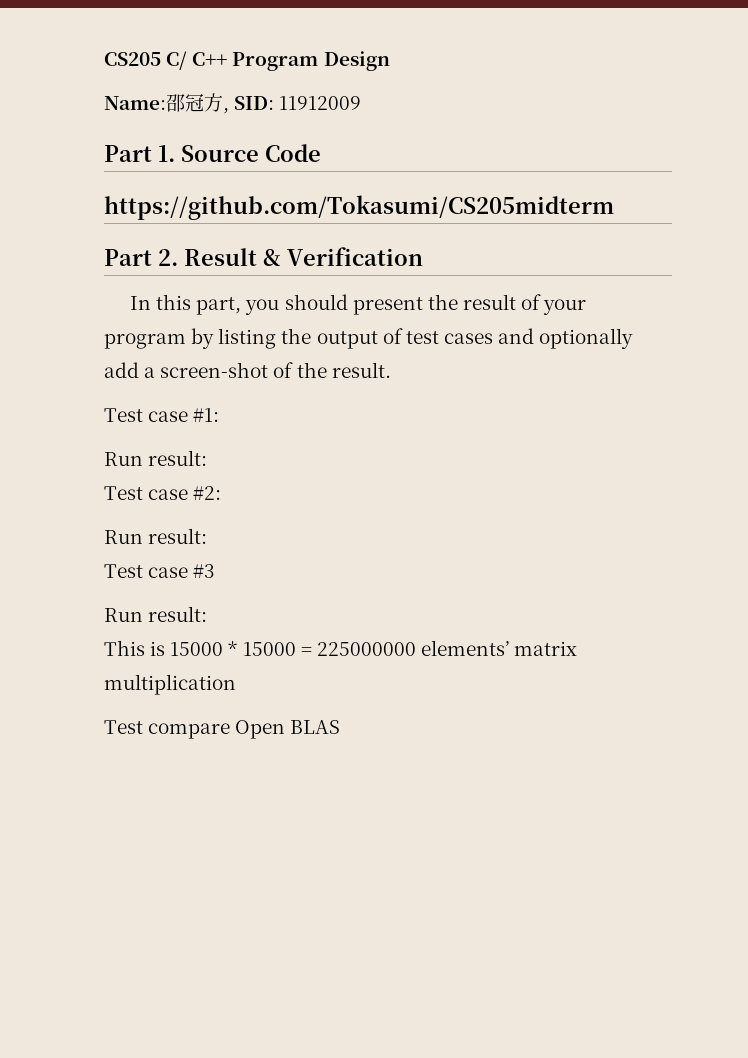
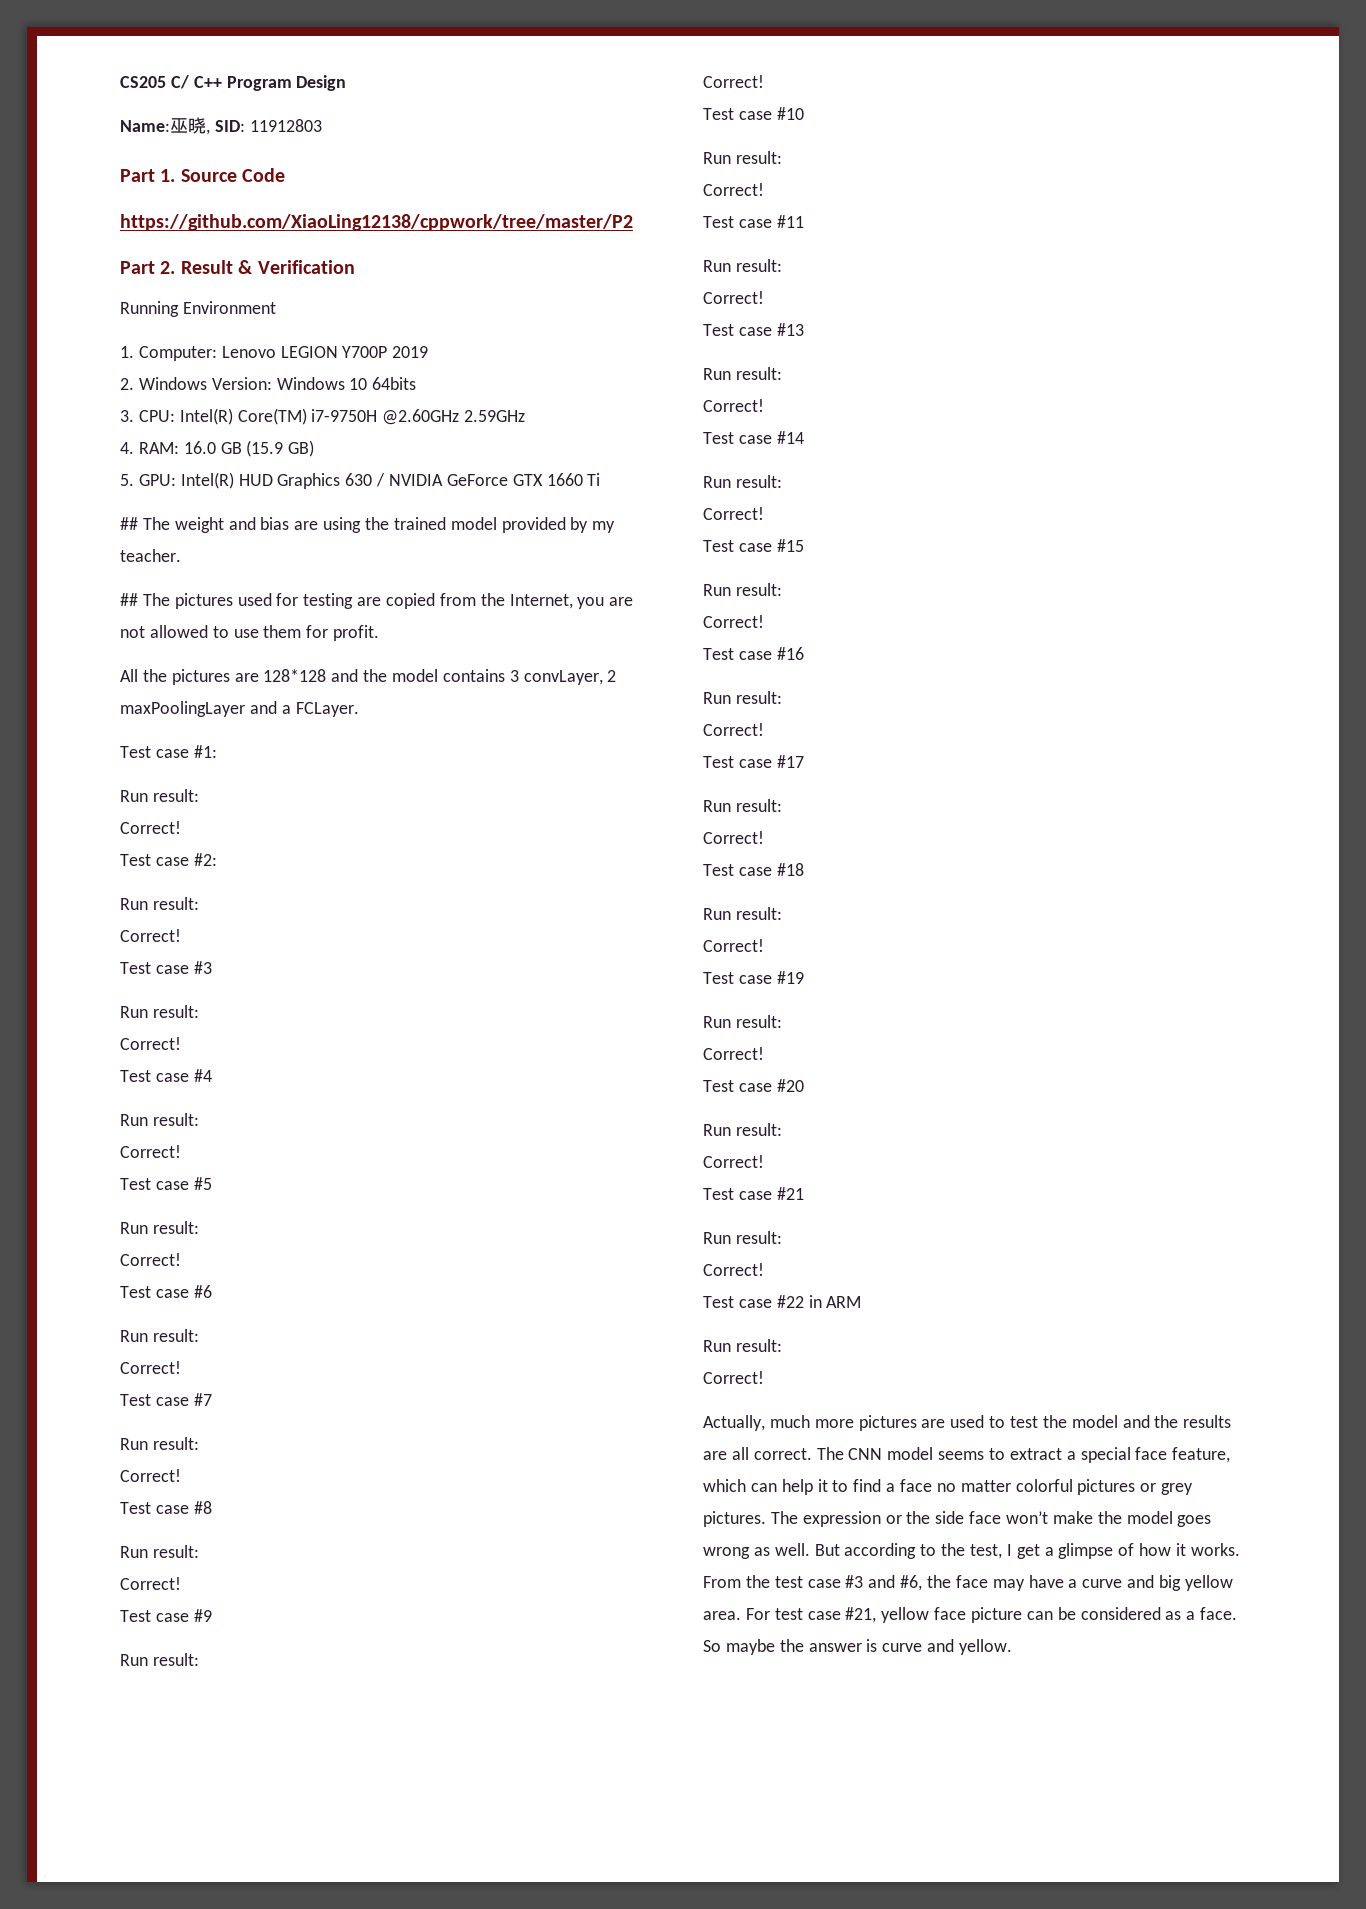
[166,93,223,112] 邵冠方 -> [170,117,206,134] 巫晓
[279,96,362,110] 11912009 -> [249,119,322,132] 11912803
[104,195,614,220] https://github.com/Tokasumi/CS205midterm -> [120,214,633,231] https://github.com/XiaoLing12138/cppwork/tree/master/P2
[130,294,587,315] [104,328,634,349] [104,362,391,378] In this part, you should present the result of your program by listing the output of test cases and optionally add a screen-shot of the result. -> [120,301,276,317] [120,346,429,361] [120,377,417,390] [120,408,526,425] [120,440,315,457] [120,472,601,489] [120,517,616,533] [120,549,181,562] [120,593,634,609] [120,625,380,641] [120,669,617,685] [120,701,359,717] Running Environment // 1. Computer: Lenovo LEGION Y700P 2019 // 2. Windows Version: Windows 10 64bits // 3. CPU: Intel(R) Core(TM) i7-9750H @2.60GHz 2.59GHz // 4. RAM: 16.0 GB (15.9 GB) // 5. GPU: Intel(R) HUD Graphics 630 / NVIDIA GeForce GTX 1660 Ti // ## The weight and bias are using the trained model provided by my teacher. // ## The pictures used for testing are copied from the Internet, you are not allowed to use them for profit. // All the pictures are 128*128 and the model contains 3 convLayer, 2 maxPoolingLayer and a FCLayer.
(208, 458) none -> [120,821,181,834] // Correct!
(208, 536) none -> [120,929,181,942] // Correct!
[104,640,578,656] [104,674,236,695] [104,720,341,739] This is 15000 * 15000 = 225000000 elements’ matrix multiplication // Test compare Open BLAS -> [120,1037,181,1050] [120,1069,212,1082] [120,1113,199,1126] [120,1145,181,1158] [120,1177,212,1190] [120,1221,199,1234] [120,1253,181,1266] [120,1285,212,1298] [120,1329,199,1342] [120,1361,181,1374] [120,1393,212,1406] [120,1437,199,1450] [120,1469,181,1482] [120,1501,212,1514] [120,1545,199,1558] [120,1577,181,1590] [120,1609,212,1622] [120,1653,199,1666] [703,75,764,88] [703,107,804,120] [703,151,782,164] [703,183,764,196] [703,215,804,228] [703,259,782,272] [703,291,764,304] [703,323,804,336] [703,367,782,380] [703,399,764,412] [703,431,804,444] [703,475,782,488] [703,507,764,520] [703,539,804,552] [703,583,782,596] [703,615,764,628] [703,647,804,660] [703,691,782,704] [703,723,764,736] [703,755,804,768] [703,799,782,812] [703,831,764,844] [703,863,804,876] [703,907,782,920] [703,939,764,952] [703,971,804,984] [703,1015,782,1028] [703,1047,764,1060] [703,1079,804,1092] [703,1123,782,1136] [703,1155,764,1168] [703,1187,804,1200] [703,1231,782,1244] [703,1263,764,1276] [703,1295,862,1308] [703,1339,782,1352] [703,1371,764,1384] [703,1415,1232,1431] [703,1447,1231,1463] [703,1479,1194,1495] [703,1511,1212,1527] [703,1543,1240,1559] [703,1575,1233,1591] [703,1607,1238,1623] [703,1639,1013,1655] Correct! // Test case #4 // Run result: // Correct! // Test case #5 // Run result: // Correct! // Test case #6 // Run result: // Correct! // Test case #7 // Run result: // Correct! // Test case #8 // Run result: // Correct! // Test case #9 // Run result: // Correct! // Test case #10 // Run result: // Correct! // Test case #11 // Run result: // Correct! // Test case #13 // Run result: // Correct! // Test case #14 // Run result: // Correct! // Test case #15 // Run result: // Correct! // Test case #16 // Run result: // Correct! // Test case #17 // Run result: // Correct! // Test case #18 // Run result: // Correct! // Test case #19 // Run result: // Correct! // Test case #20 // Run result: // Correct! // Test case #21 // Run result: // Correct! // Test case #22 in ARM // Run result: // Correct! // Actually, much more pictures are used to test the model and the results are all correct. The CNN model seems to extract a special face feature, which can help it to find a face no matter colorful pictures or grey pictures. The expression or the side face won’t make the model goes wrong as well. But according to the test, I get a glimpse of how it works. From the test case #3 and #6, the face may have a curve and big yellow area. For test case #21, yellow face picture can be considered as a face. So maybe the answer is curve and yellow.

